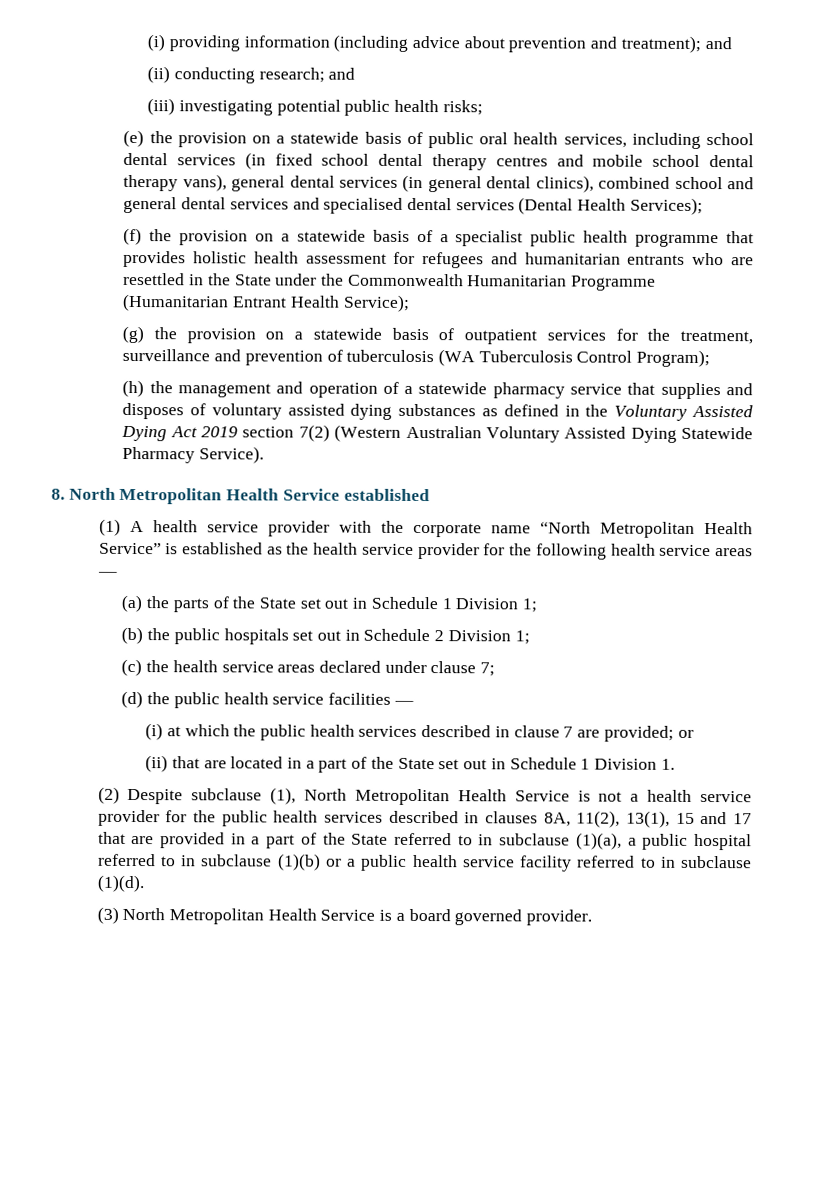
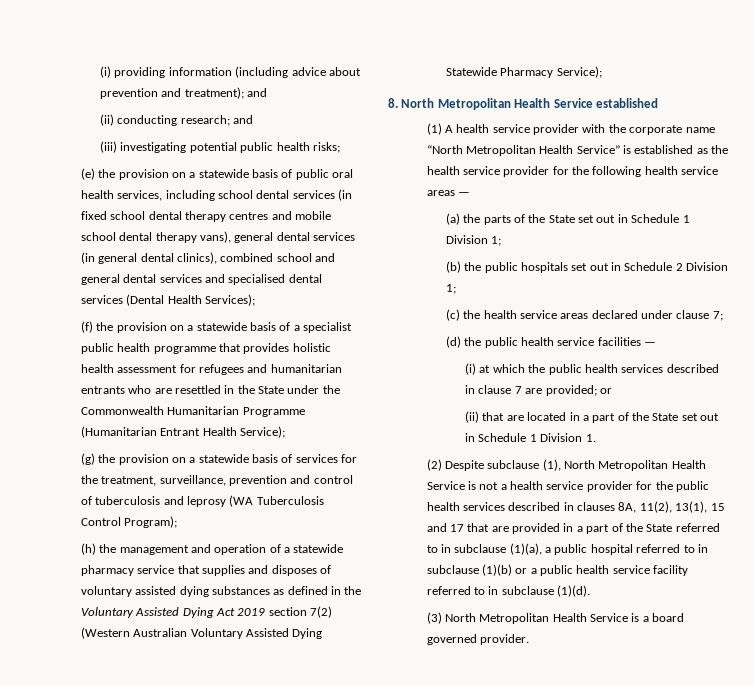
[464,329,538,345] outpatient -> (293, 458) none
[122,348,435,366] surveillance and prevention of tuberculosis -> [159,475,353,486] [80,496,226,507] surveillance, prevention and control of tuberculosis and leprosy
[199,446,265,464] Service). -> [556,66,602,78] Service);

